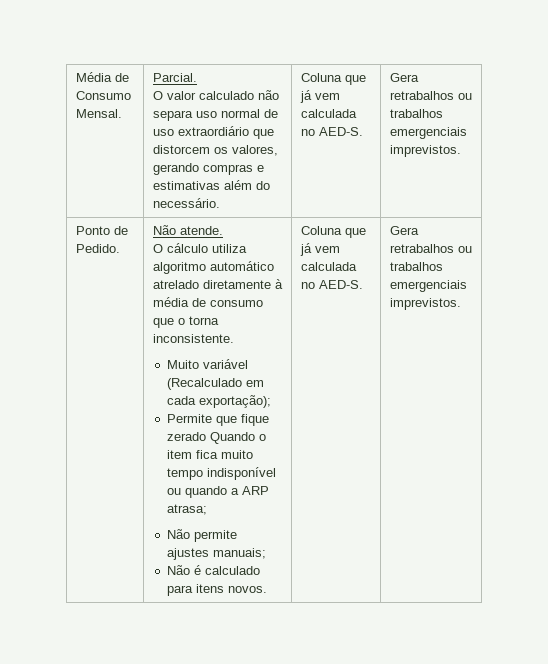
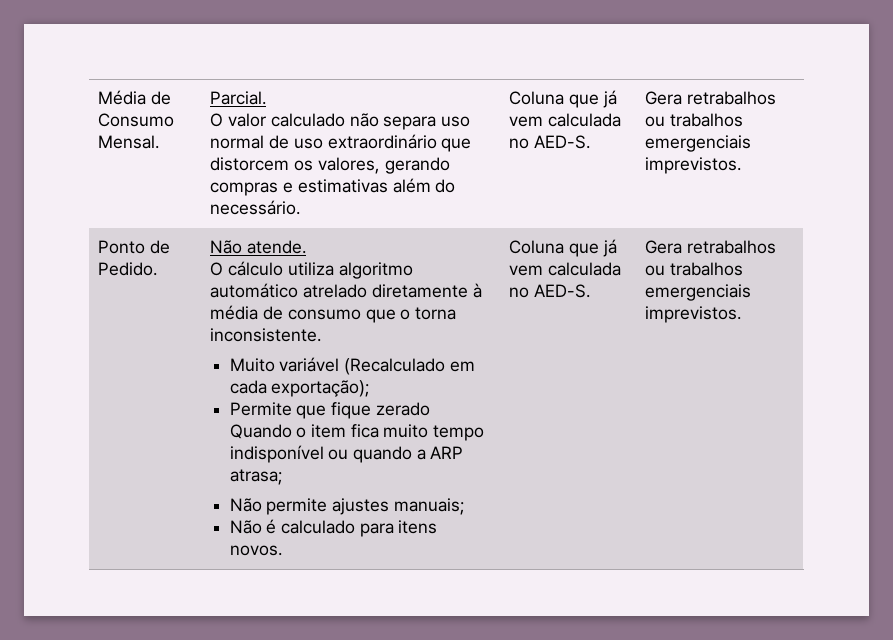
[177,126,249,136] extraordiário -> [327,134,437,149] extraordinário

